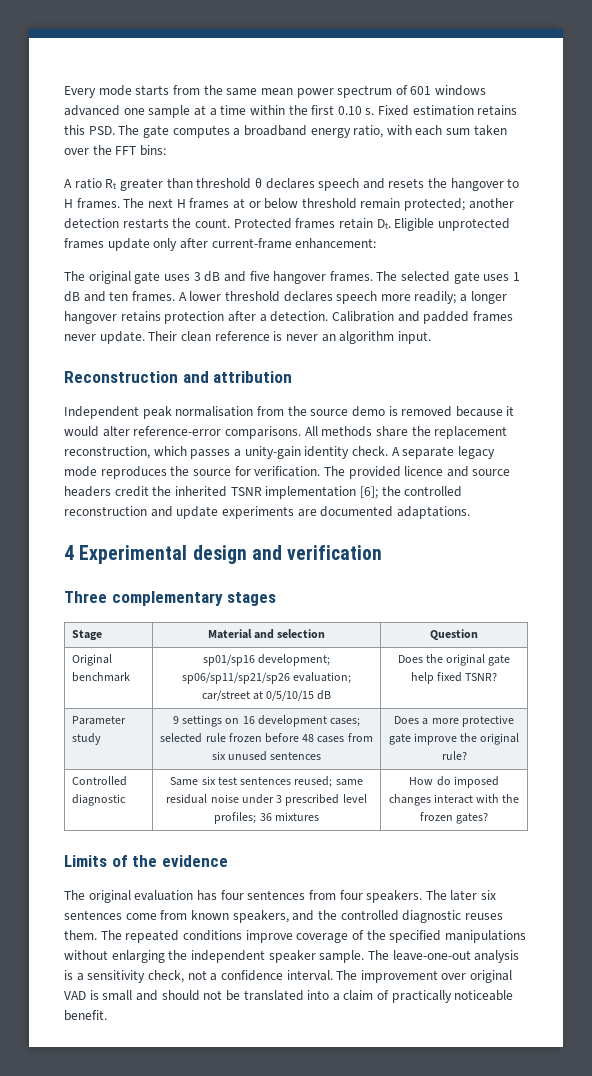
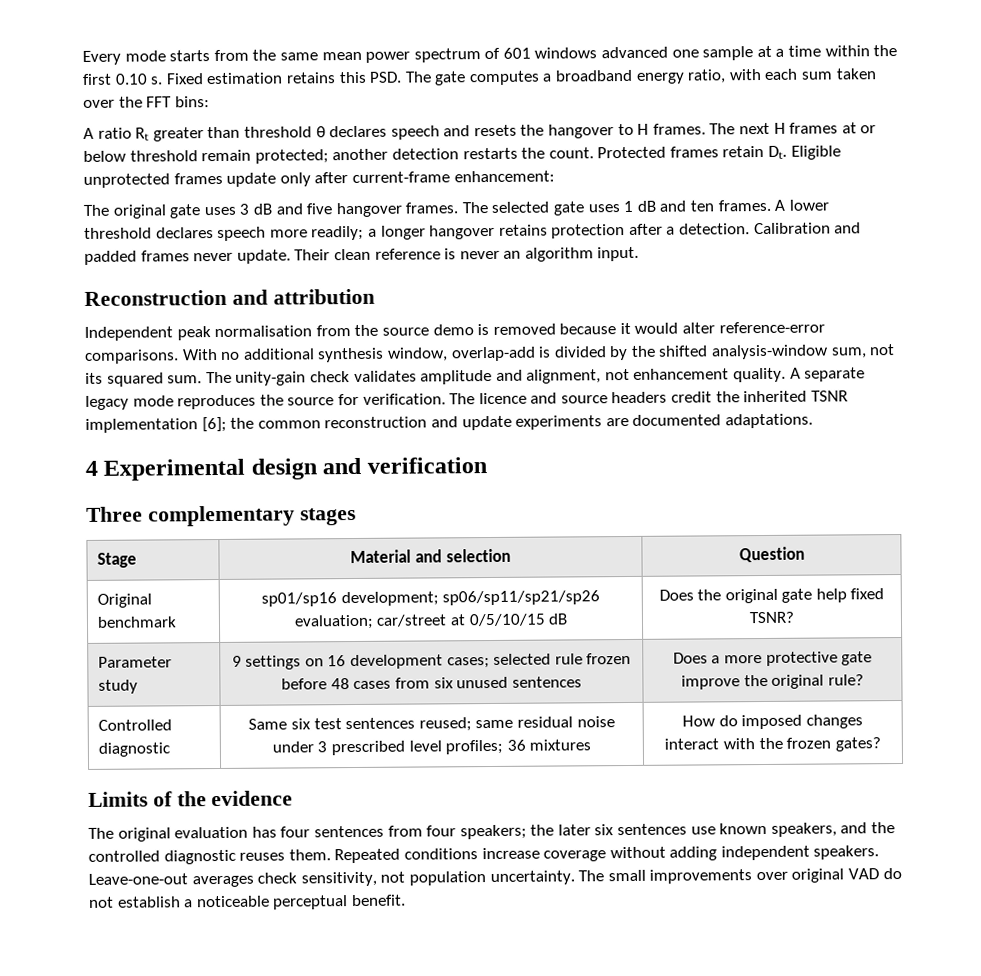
[304,426,508,439] [64,446,388,459] All methods share the replacement reconstruction, which passes a unity-gain identity check. -> [181,344,896,363] [85,367,787,387] With no additional synthesis window, overlap-add is divided by the shifted analysis-window sum, not its squared sum. The unity-gain check validates amplitude and alignment, not enhancement quality.
[348,466,401,479] provided -> (476, 399) none
[404,486,463,497] controlled -> [257,420,321,429] common
[366,890,447,903] speakers. The -> [459,824,555,840] speakers; the
[125,910,188,920] come from -> [690,826,716,835] use
[100,930,526,943] [64,950,520,963] [64,970,513,983] [64,990,514,1003] The repeated conditions improve coverage of the specified manipulations without enlarging the independent speaker sample. The leave-one-out analysis is a sensitivity check, not a confidence interval. The improvement over original VAD is small and should not be translated into a claim of practically noticeable -> [334,845,880,864] [88,867,902,888] [88,895,349,910] Repeated conditions increase coverage without adding independent speakers. Leave-one-out averages check sensitivity, not population uncertainty. The small improvements over original VAD do not establish a noticeable perceptual

